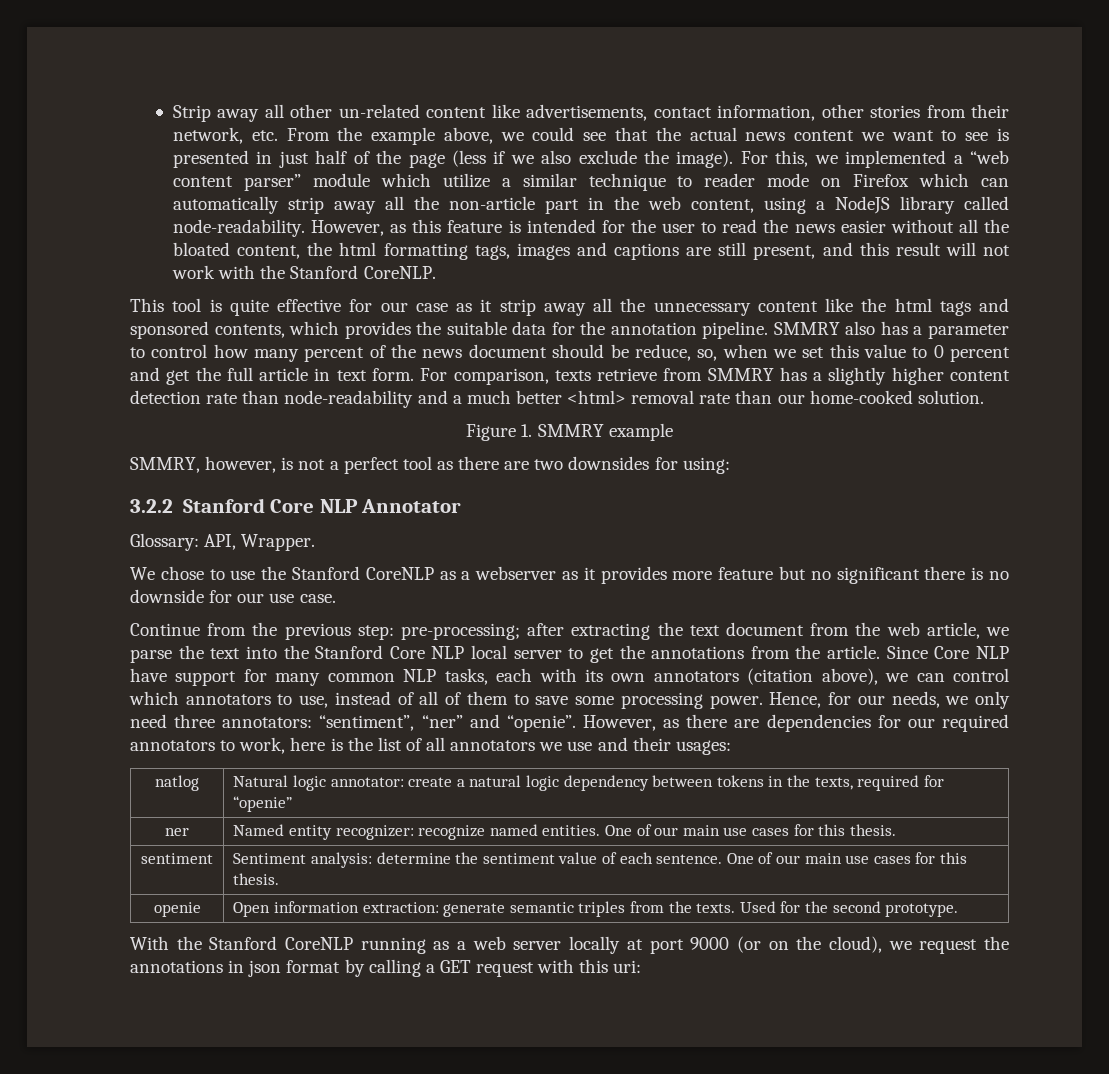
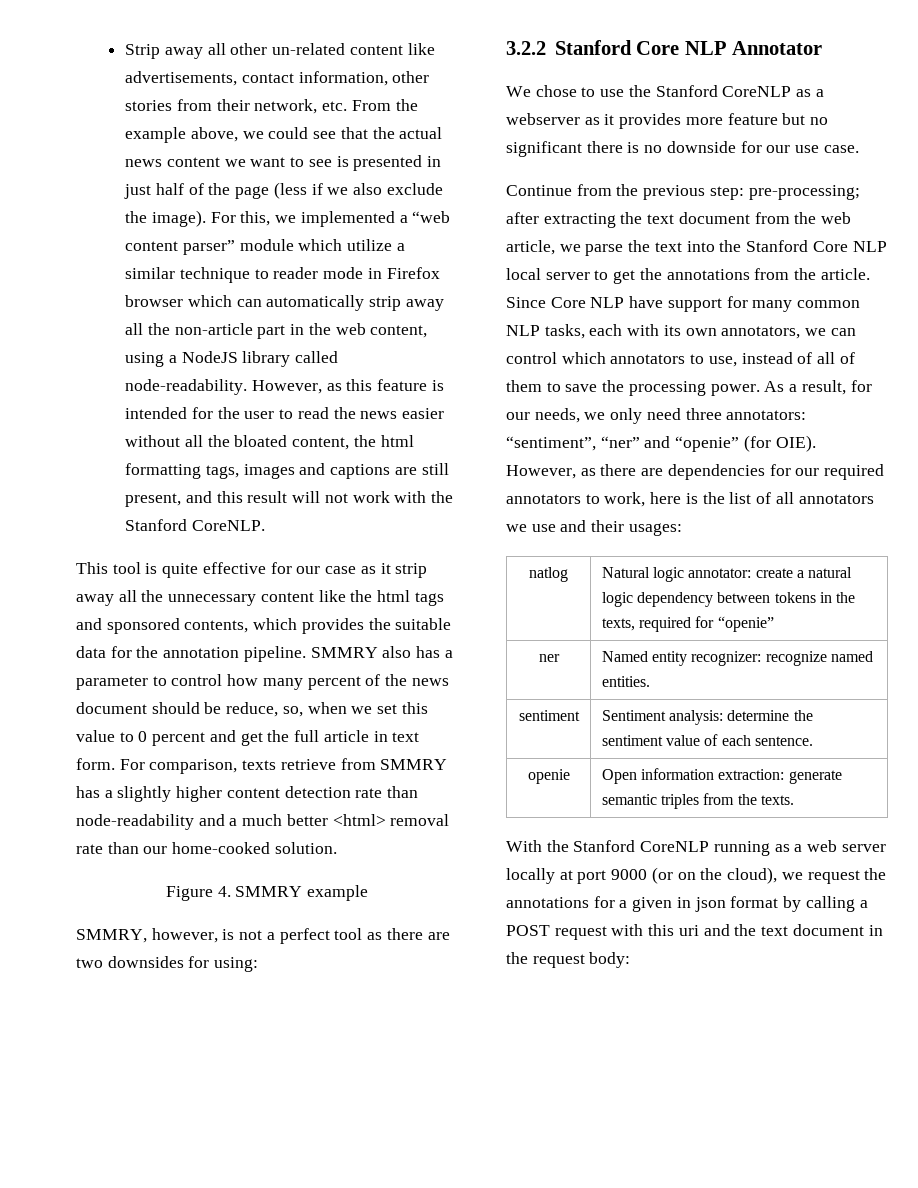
[821,174,910,187] on Firefox -> [367,267,440,279] [125,295,184,307] in Firefox browser
[521,424,533,437] 1. -> [217,886,231,897] 4.
[130,533,316,551] // Glossary: API, Wrapper. -> (823, 48) none
[653,668,878,685] annotators (citation above), -> [721,326,801,339] annotators,
[575,696,615,705] some -> [602,380,625,392] the
[769,692,822,708] Hence, -> [764,380,846,395] As a result,
[506,715,576,732] “openie”. -> [675,435,816,452] “openie” (for OIE).
[604,824,896,836] One of our main use cases for this thesis. -> (650, 681) none
[726,852,967,864] [233,873,280,885] One of our main use cases for this thesis. -> (814, 741) none
[739,901,959,917] Used for the second prototype. -> (795, 800) none
(223, 966) none -> [593,896,673,912] for a given
[439,960,471,973] GET -> [506,925,550,936] POST
[613,960,642,973] uri: -> [678,924,883,936] [506,952,631,968] uri and the text document in the request body:

